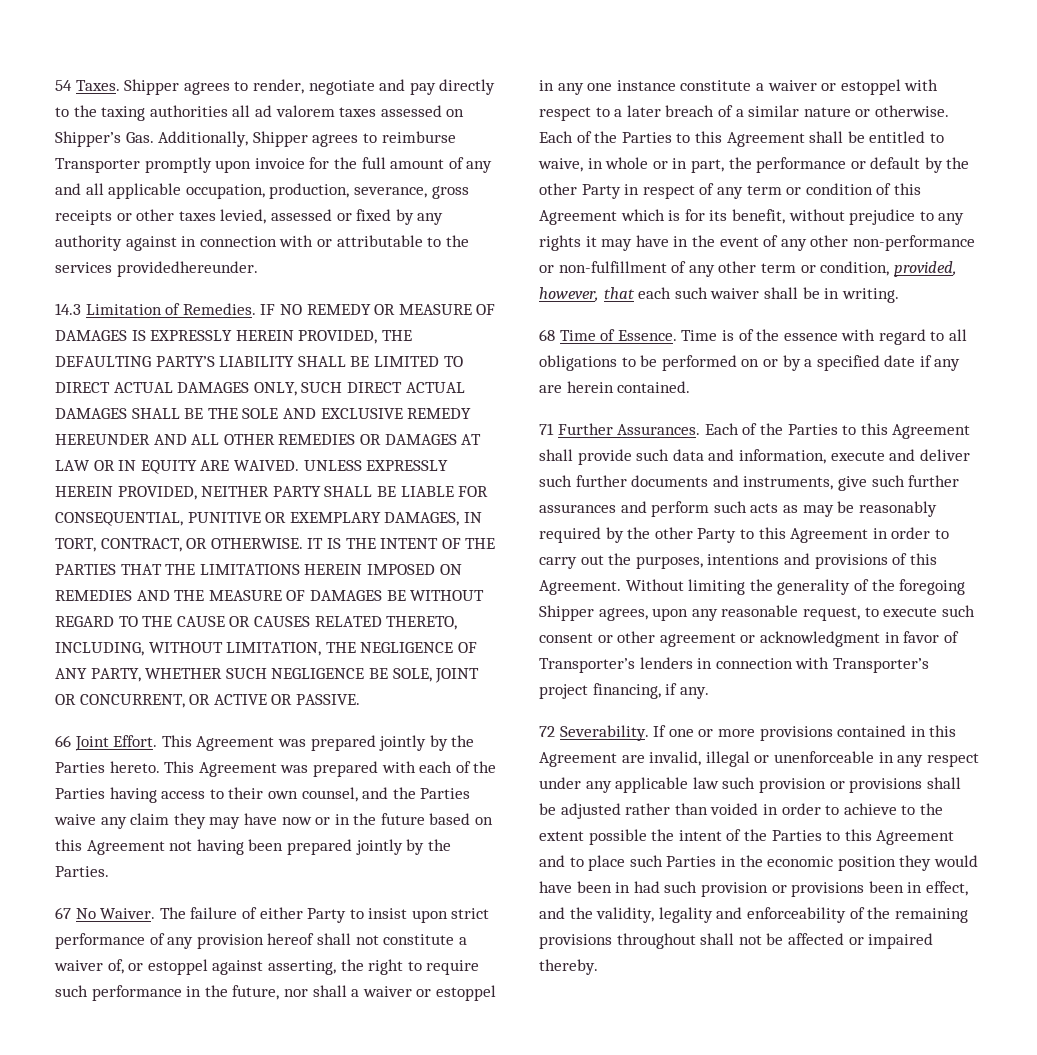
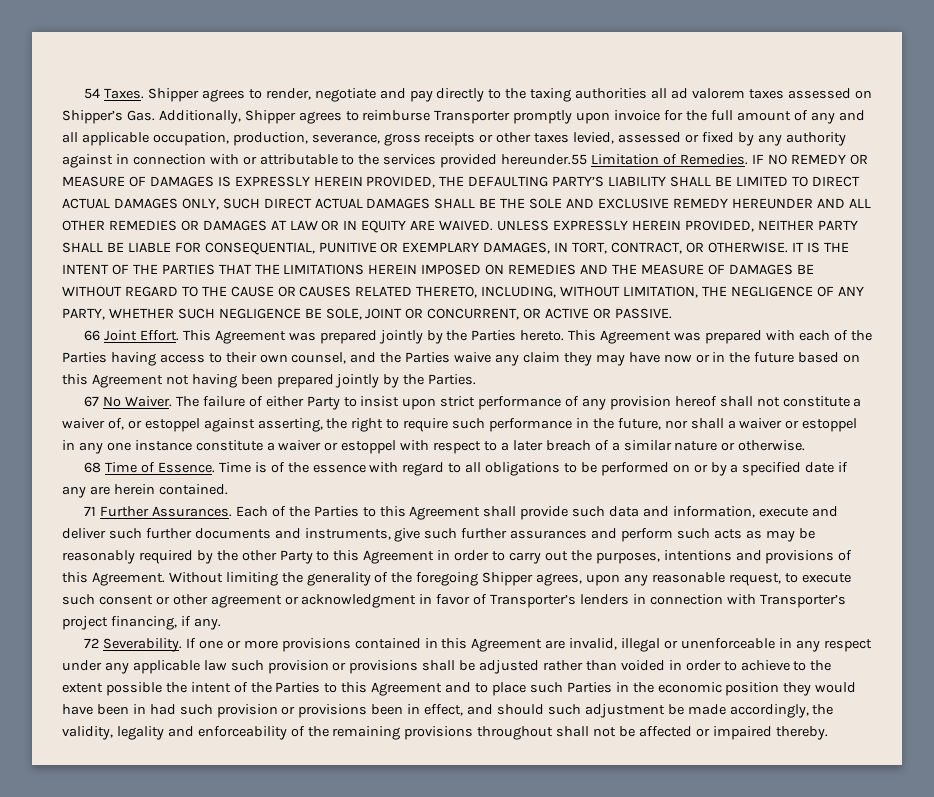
[116,261,258,277] [55,303,81,315] providedhereunder. // 14.3 -> [440,154,588,168] provided hereunder.55
[539,131,944,147] [538,157,970,173] [539,183,921,199] [539,209,965,225] [539,235,975,251] [539,261,957,277] [539,287,899,303] Each of the Parties to this Agreement shall be entitled to waive, in whole or in part, the performance or default by the other Party in respect of any term or condition of this Agreement which is for its benefit, without prejudice to any rights it may have in the event of any other non-performance or non-fulfillment of any other term or condition, provided, however, that each such waiver shall be in writing. -> (806, 445) none
(565, 913) none -> [496,704,809,718] should such adjustment be made accordingly,

